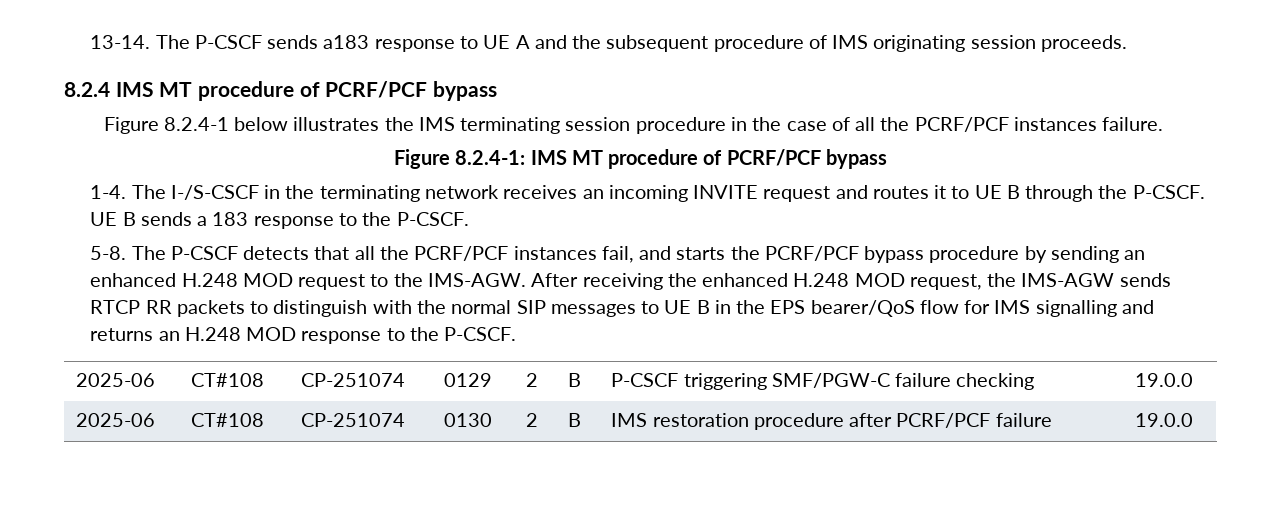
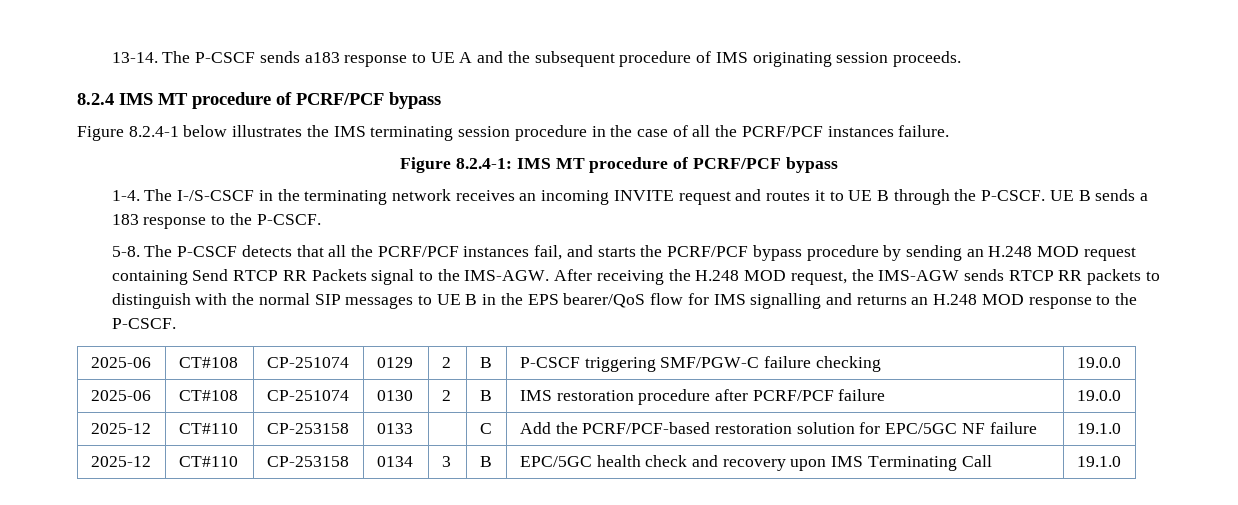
[90,273,177,287] enhanced -> (984, 253) none
(366, 282) none -> [111,269,415,285] containing Send RTCP RR Packets signal
[702,273,789,287] enhanced -> (691, 275) none
(1194, 420) none -> [90,423,151,434] [178,423,238,434] [266,423,349,434] [376,423,413,434] [479,423,492,434] [519,422,1037,434] [1076,423,1121,434] [90,456,151,467] [178,456,238,467] [266,456,349,467] [376,456,413,467] [441,456,451,467] [479,456,492,467] [519,455,992,471] [1076,456,1121,467] // 2025-12 | CT#110 | CP-253158 | 0133 | | C | Add the PCRF/PCF-based restoration solution for EPC/5GC NF failure | 19.1.0 // 2025-12 | CT#110 | CP-253158 | 0134 | 3 | B | EPC/5GC health check and recovery upon IMS Terminating Call | 19.1.0

